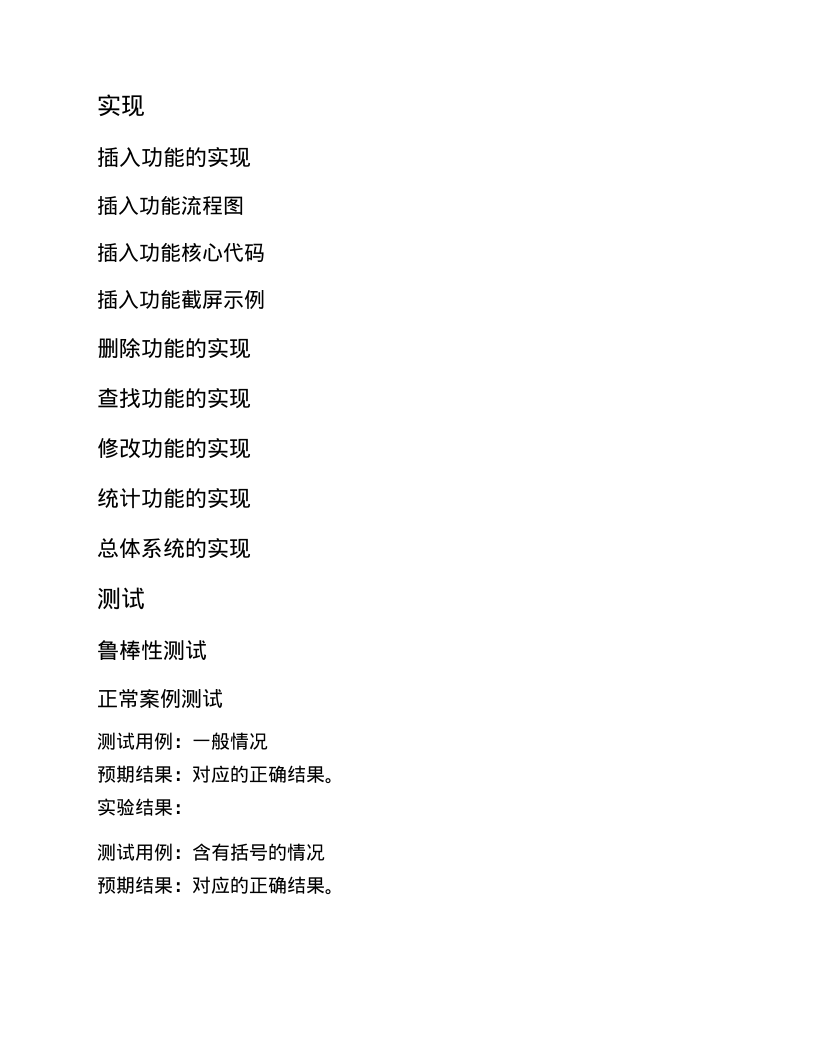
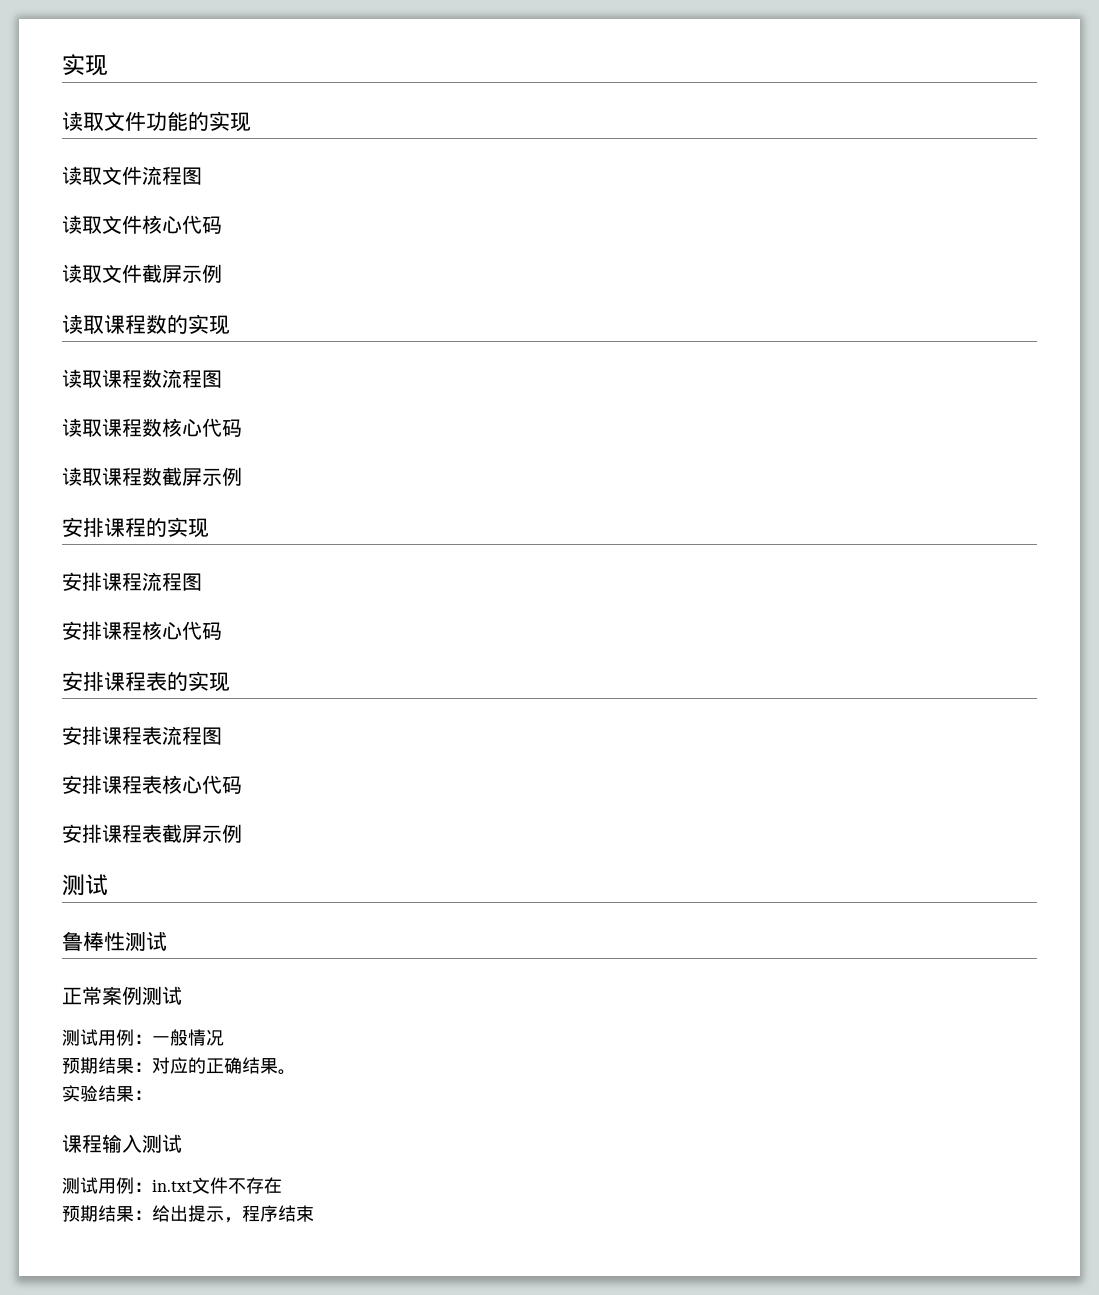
[97,94,145,117] [97,147,251,168] [97,195,244,215] [97,242,265,262] [97,289,265,310] [97,338,251,359] [97,388,251,409] [97,438,251,459] [97,488,251,509] [97,538,251,559] 实现 // 插入功能的实现 // 插入功能流程图 // 插入功能核心代码 // 插入功能截屏示例 // 删除功能的实现 // 查找功能的实现 // 修改功能的实现 // 统计功能的实现 // 总体系统的实现 -> [62,54,108,76] [62,111,251,132] [62,166,202,185] [62,215,222,234] [62,264,222,283] [62,314,230,335] [62,369,222,388] [62,418,242,437] [62,467,242,486] [62,517,209,538] [62,572,202,591] [62,621,222,640] [62,671,230,692] [62,726,222,745] [62,775,242,794] [62,824,242,843] 实现 // 读取文件功能的实现 // 读取文件流程图 // 读取文件核心代码 // 读取文件截屏示例 // 读取课程数的实现 // 读取课程数流程图 // 读取课程数核心代码 // 读取课程数截屏示例 // 安排课程的实现 // 安排课程流程图 // 安排课程核心代码 // 安排课程表的实现 // 安排课程表流程图 // 安排课程表核心代码 // 安排课程表截屏示例
[97,843,325,861] [97,876,344,895] // 测试用例：含有括号的情况 // 预期结果：对应的正确结果。 -> [62,1134,182,1153] [62,1177,282,1194] [62,1205,314,1223] // 课程输入测试 // 测试用例：in.txt文件不存在 // 预期结果：给出提示，程序结束

